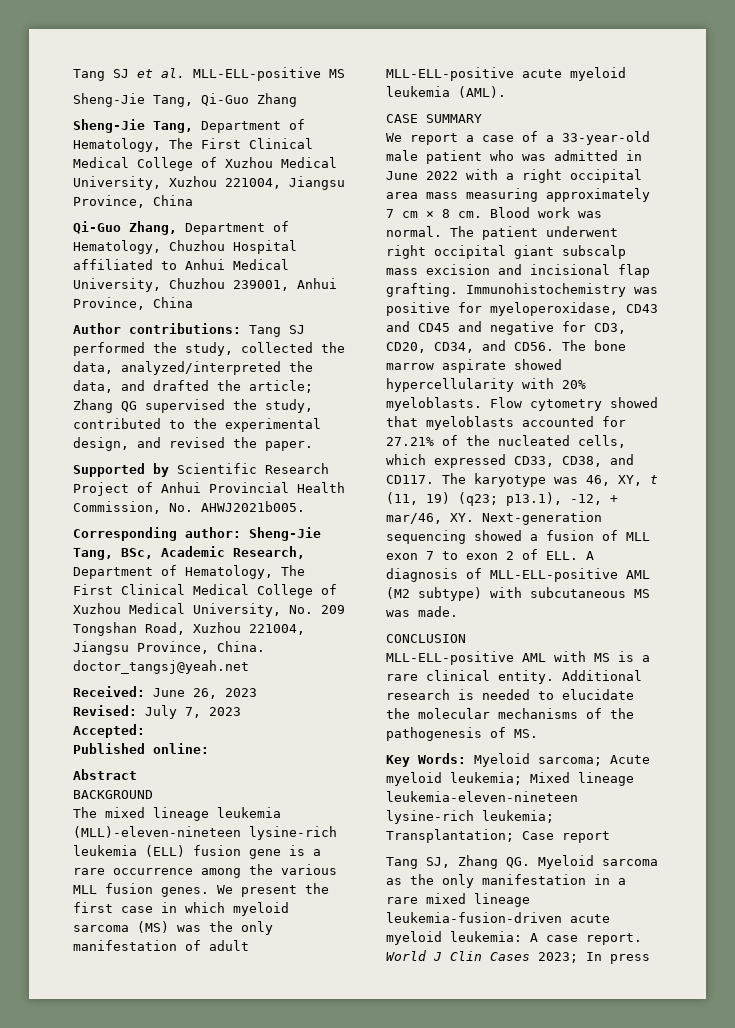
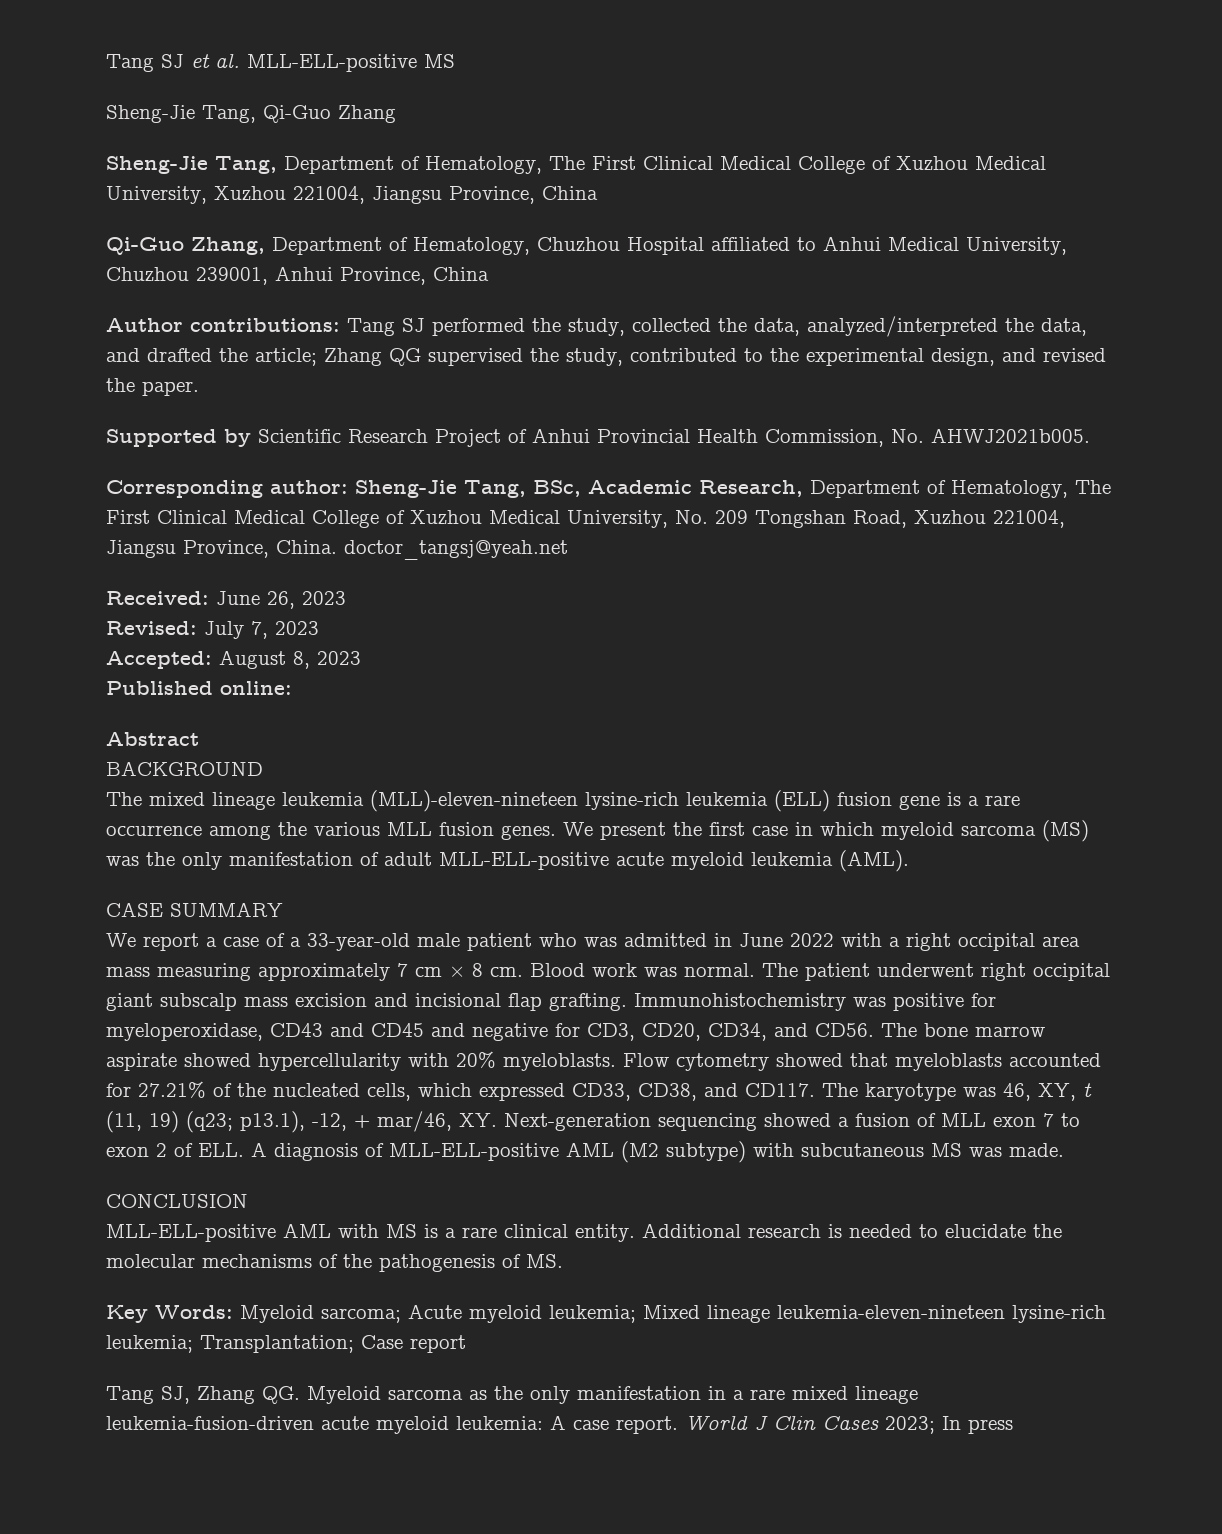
(145, 731) none -> [219,650,361,669] August 8, 2023

